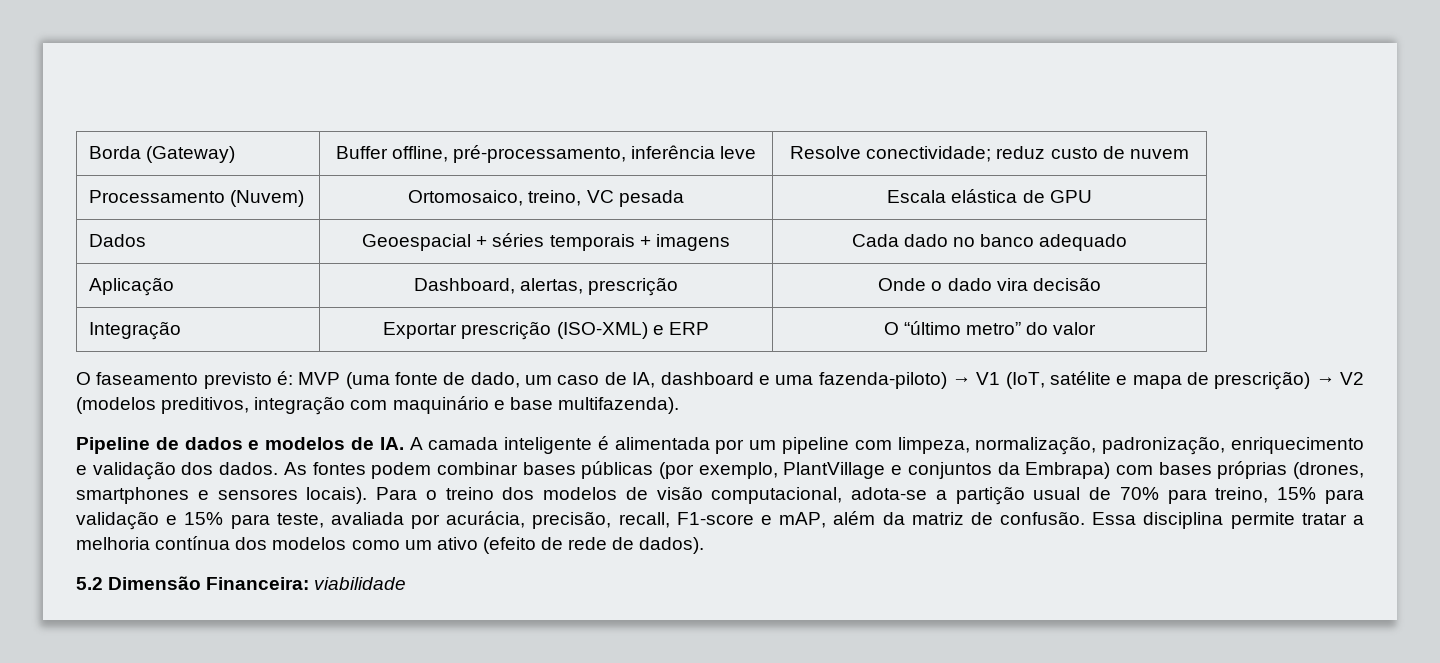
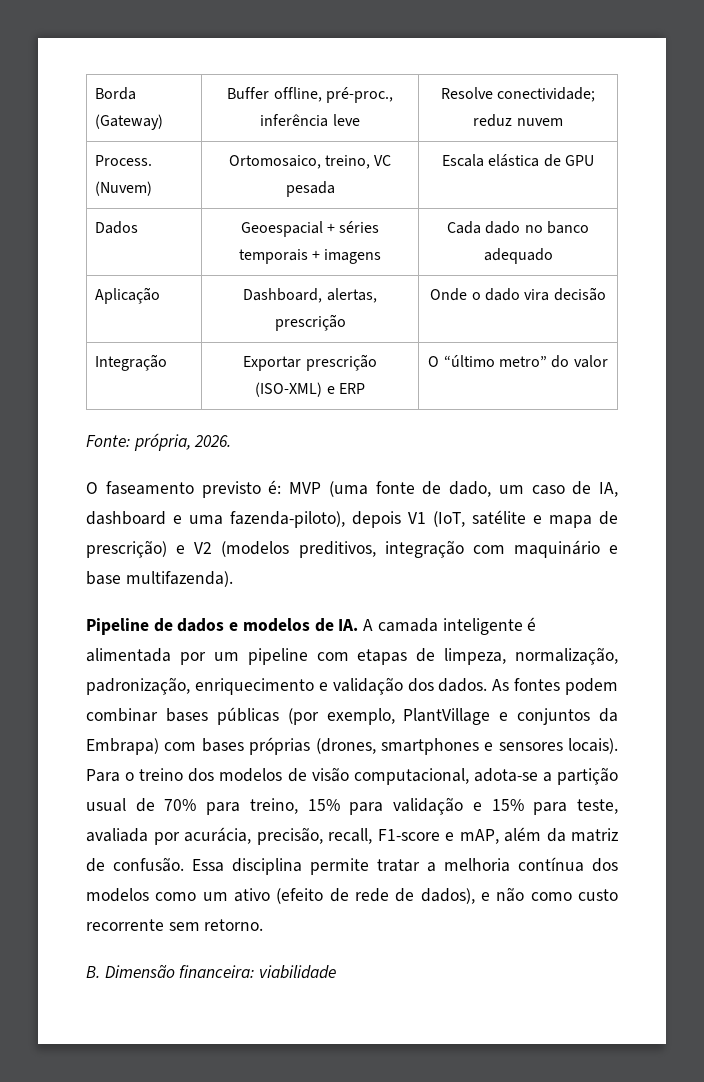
[453,145,626,163] pré-processamento, -> [325,87,393,103] pré-proc.,
[1050,146,1125,159] custo de -> (513, 120) none
[88,190,225,203] Processamento -> [94,155,152,166] Process.
(1097, 328) none -> [86,433,232,451] // Fonte: própria, 2026.
[818,372,971,389] fazenda-piloto) → -> [230,511,401,528] fazenda-piloto), depois
[1315,377,1335,385] → -> [176,545,186,554] e
(892, 445) none -> [357,648,436,665] etapas de
[639,537,705,554] [76,576,310,590] dados). // 5.2 Dimensão Financeira: -> [420,887,618,904] [86,919,264,931] [86,964,255,978] dados), e não como custo recorrente sem retorno. // B. Dimensão financeira:

